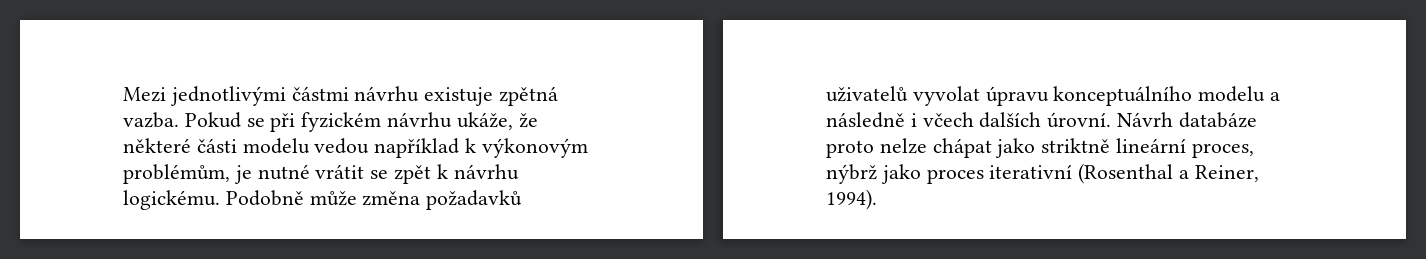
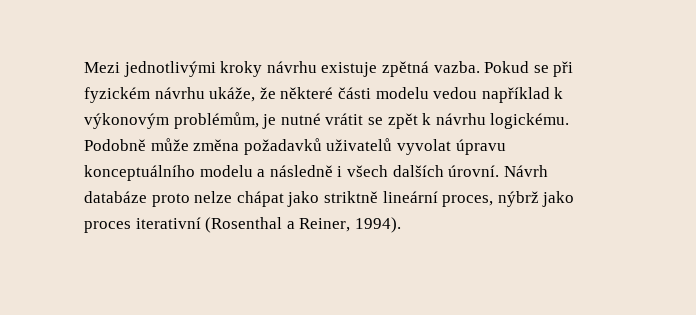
[291,86,349,101] částmi -> [220,61,263,77] kroky
[922,112,974,127] včech -> [346,165,388,177] všech

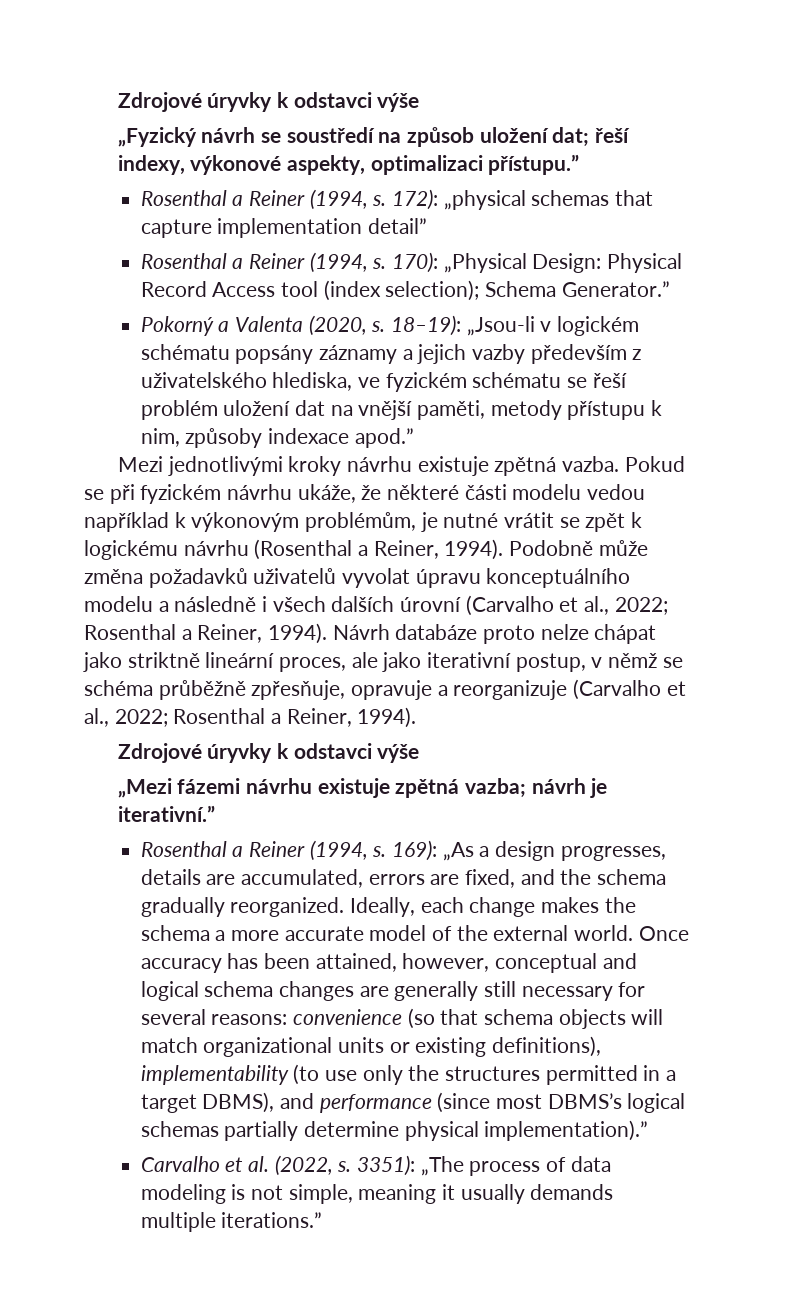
(84, 67) none -> [117,92,420,112] [117,127,630,147] [117,154,580,175] [140,189,653,210] [140,218,427,238] [140,252,682,273] [140,280,670,301] [140,315,639,336] [140,344,642,364] [140,372,627,392] [140,400,662,420] [140,428,414,448] Zdrojové úryvky k odstavci výše // „Fyzický návrh se soustředí na způsob uložení dat; řeší indexy, výkonové aspekty, optimalizaci přístupu.” // Rosenthal a Reiner (1994, s. 172): „physical schemas that capture implementation detail” // Rosenthal a Reiner (1994, s. 170): „Physical Design: Physical Record Access tool (index selection); Schema Generator.” // Pokorný a Valenta (2020, s. 18–19): „Jsou-li v logickém schématu popsány záznamy a jejich vazby především z uživatelského hlediska, ve fyzickém schématu se řeší problém uložení dat na vnější paměti, metody přístupu k nim, způsoby indexace apod.” //
[435,113,570,129] návrhu logickému. -> [84,539,504,560] logickému návrhu (Rosenthal a Reiner, 1994).
[448,165,500,177] úrovní. -> [400,595,668,616] [84,623,328,644] úrovní (Carvalho et al., 2022; Rosenthal a Reiner, 1994).
[497,191,575,207] [84,217,401,233] nýbrž jako proces iterativní (Rosenthal a Reiner, 1994). -> [351,652,683,672] [84,679,686,700] [84,707,417,728] [117,743,420,763] [117,778,608,798] [117,805,215,822] [140,840,666,861] [140,869,666,888] [140,897,636,917] [140,925,689,941] [140,953,637,973] [140,981,646,1001] [140,1008,664,1029] [140,1036,601,1057] [140,1064,676,1085] [140,1092,686,1113] [140,1120,649,1141] [140,1155,611,1176] [140,1184,614,1204] [140,1212,323,1232] ale jako iterativní postup, v němž se schéma průběžně zpřesňuje, opravuje a reorganizuje (Carvalho et al., 2022; Rosenthal a Reiner, 1994). // Zdrojové úryvky k odstavci výše // „Mezi fázemi návrhu existuje zpětná vazba; návrh je iterativní.” // Rosenthal a Reiner (1994, s. 169): „As a design progresses, details are accumulated, errors are fixed, and the schema gradually reorganized. Ideally, each change makes the schema a more accurate model of the external world. Once accuracy has been attained, however, conceptual and logical schema changes are generally still necessary for several reasons: convenience (so that schema objects will match organizational units or existing definitions), implementability (to use only the structures permitted in a target DBMS), and performance (since most DBMS’s logical schemas partially determine physical implementation).” // Carvalho et al. (2022, s. 3351): „The process of data modeling is not simple, meaning it usually demands multiple iterations.”

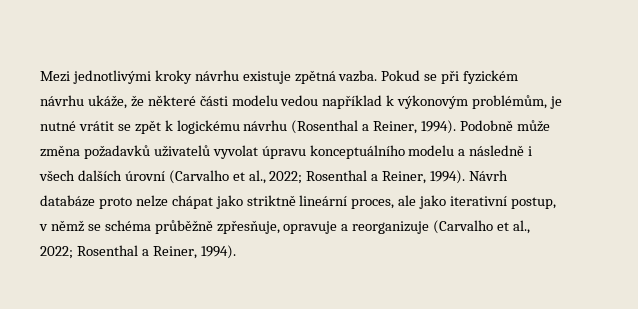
[117,92,420,112] [117,127,630,147] [117,154,580,175] [140,189,653,210] [140,218,427,238] [140,252,682,273] [140,280,670,301] [140,315,639,336] [140,344,642,364] [140,372,627,392] [140,400,662,420] [140,428,414,448] Zdrojové úryvky k odstavci výše // „Fyzický návrh se soustředí na způsob uložení dat; řeší indexy, výkonové aspekty, optimalizaci přístupu.” // Rosenthal a Reiner (1994, s. 172): „physical schemas that capture implementation detail” // Rosenthal a Reiner (1994, s. 170): „Physical Design: Physical Record Access tool (index selection); Schema Generator.” // Pokorný a Valenta (2020, s. 18–19): „Jsou-li v logickém schématu popsány záznamy a jejich vazby především z uživatelského hlediska, ve fyzickém schématu se řeší problém uložení dat na vnější paměti, metody přístupu k nim, způsoby indexace apod.” // -> (40, 76) none
[117,743,420,763] [117,778,608,798] [117,805,215,822] [140,840,666,861] [140,869,666,888] [140,897,636,917] [140,925,689,941] [140,953,637,973] [140,981,646,1001] [140,1008,664,1029] [140,1036,601,1057] [140,1064,676,1085] [140,1092,686,1113] [140,1120,649,1141] [140,1155,611,1176] [140,1184,614,1204] [140,1212,323,1232] // Zdrojové úryvky k odstavci výše // „Mezi fázemi návrhu existuje zpětná vazba; návrh je iterativní.” // Rosenthal a Reiner (1994, s. 169): „As a design progresses, details are accumulated, errors are fixed, and the schema gradually reorganized. Ideally, each change makes the schema a more accurate model of the external world. Once accuracy has been attained, however, conceptual and logical schema changes are generally still necessary for several reasons: convenience (so that schema objects will match organizational units or existing definitions), implementability (to use only the structures permitted in a target DBMS), and performance (since most DBMS’s logical schemas partially determine physical implementation).” // Carvalho et al. (2022, s. 3351): „The process of data modeling is not simple, meaning it usually demands multiple iterations.” -> (236, 252) none

